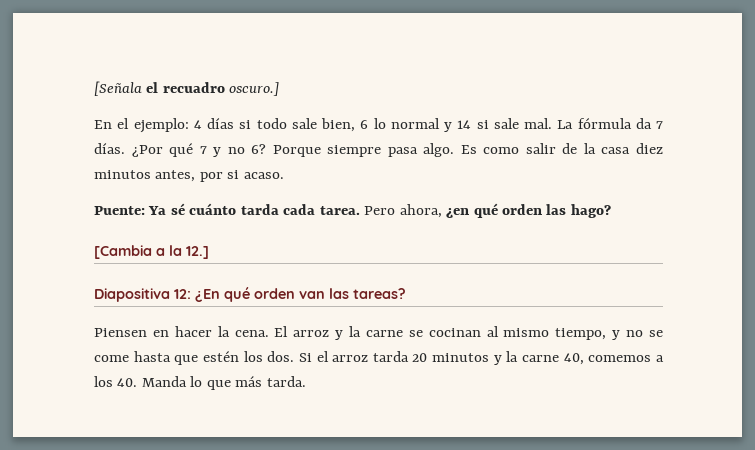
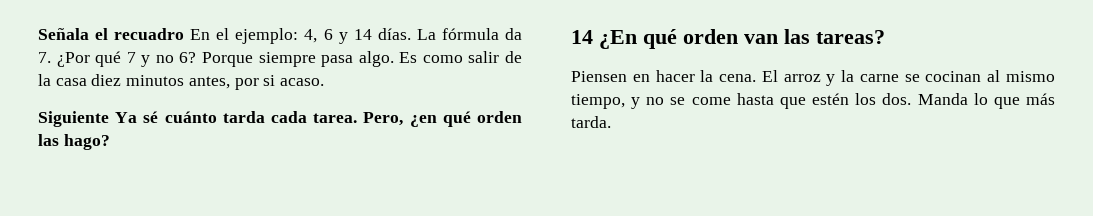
[94,81,142,96] [Señala -> [38,28,89,40] Señala
[229,82,280,96] oscuro.] // -> (185, 34) none
[193,118,552,132] 4 días si todo sale bien, 6 lo normal y 14 si sale mal. -> [304,28,411,44] 4, 6 y 14 días.
[656,121,663,129] [94,143,125,154] 7 días. -> [38,52,51,63] 7.
[94,206,145,215] Puente: -> [38,111,109,127] Siguiente
[364,204,442,218] Pero ahora, -> [363,112,404,126] Pero,
[94,245,209,259] [94,288,191,302] [Cambia a la 12.] // Diapositiva 12: -> [571,30,593,44] 14
[298,351,664,365] [94,376,138,387] Si el arroz tarda 20 minutos y la carne 40, comemos a los 40. -> (912, 99) none

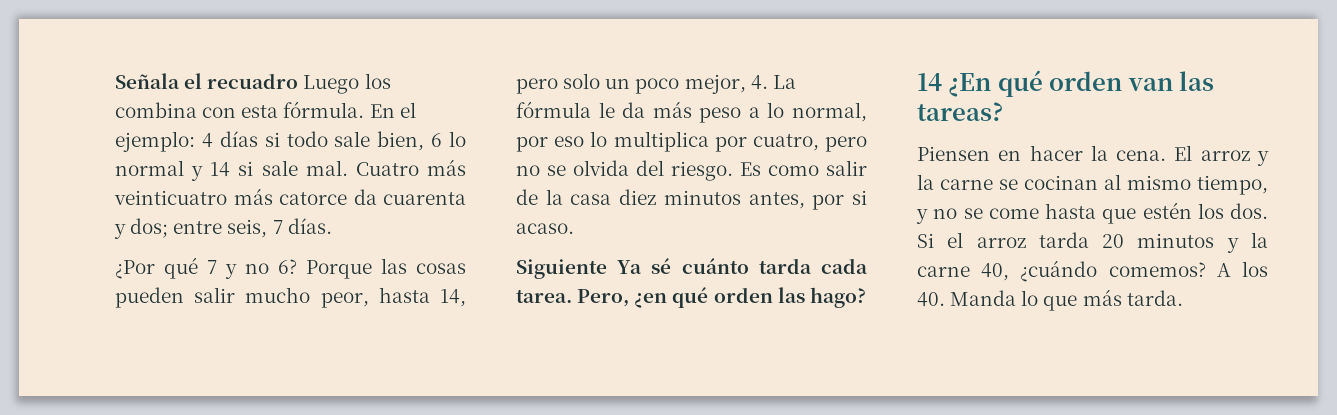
[190,28,523,44] [38,52,51,63] En el ejemplo: 4, 6 y 14 días. La fórmula da 7. -> [303,73,391,94] [115,101,416,118] [115,131,466,152] [115,159,466,181] [114,188,466,205] [114,218,332,239] Luego los combina con esta fórmula. En el ejemplo: 4 días si todo sale bien, 6 lo normal y 14 si sale mal. Cuatro más veinticuatro más catorce da cuarenta y dos; entre seis, 7 días. //
[258,51,394,67] siempre pasa algo. -> [381,258,466,274] [115,287,466,308] [516,73,796,94] [516,101,867,123] [516,131,867,152] [516,160,733,181] las cosas pueden salir mucho peor, hasta 14, pero solo un poco mejor, 4. La fórmula le da más peso a lo normal, por eso lo multiplica por cuatro, pero no se olvida del riesgo.
(912, 99) none -> [917,232,1268,253] [917,260,1268,282] [917,292,945,307] Si el arroz tarda 20 minutos y la carne 40, ¿cuándo comemos? A los 40.

